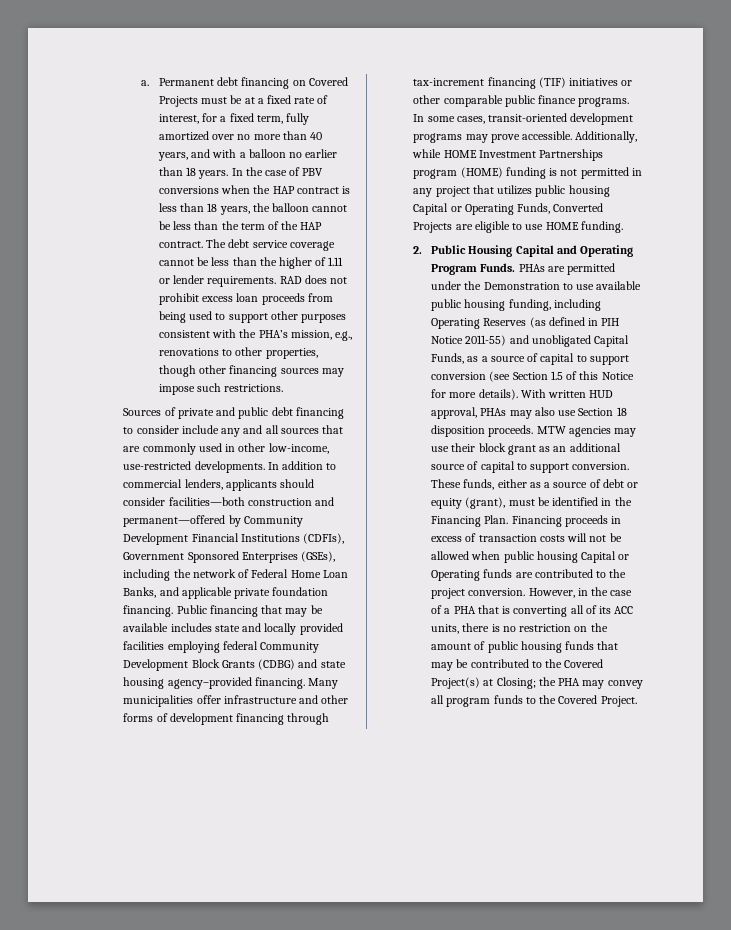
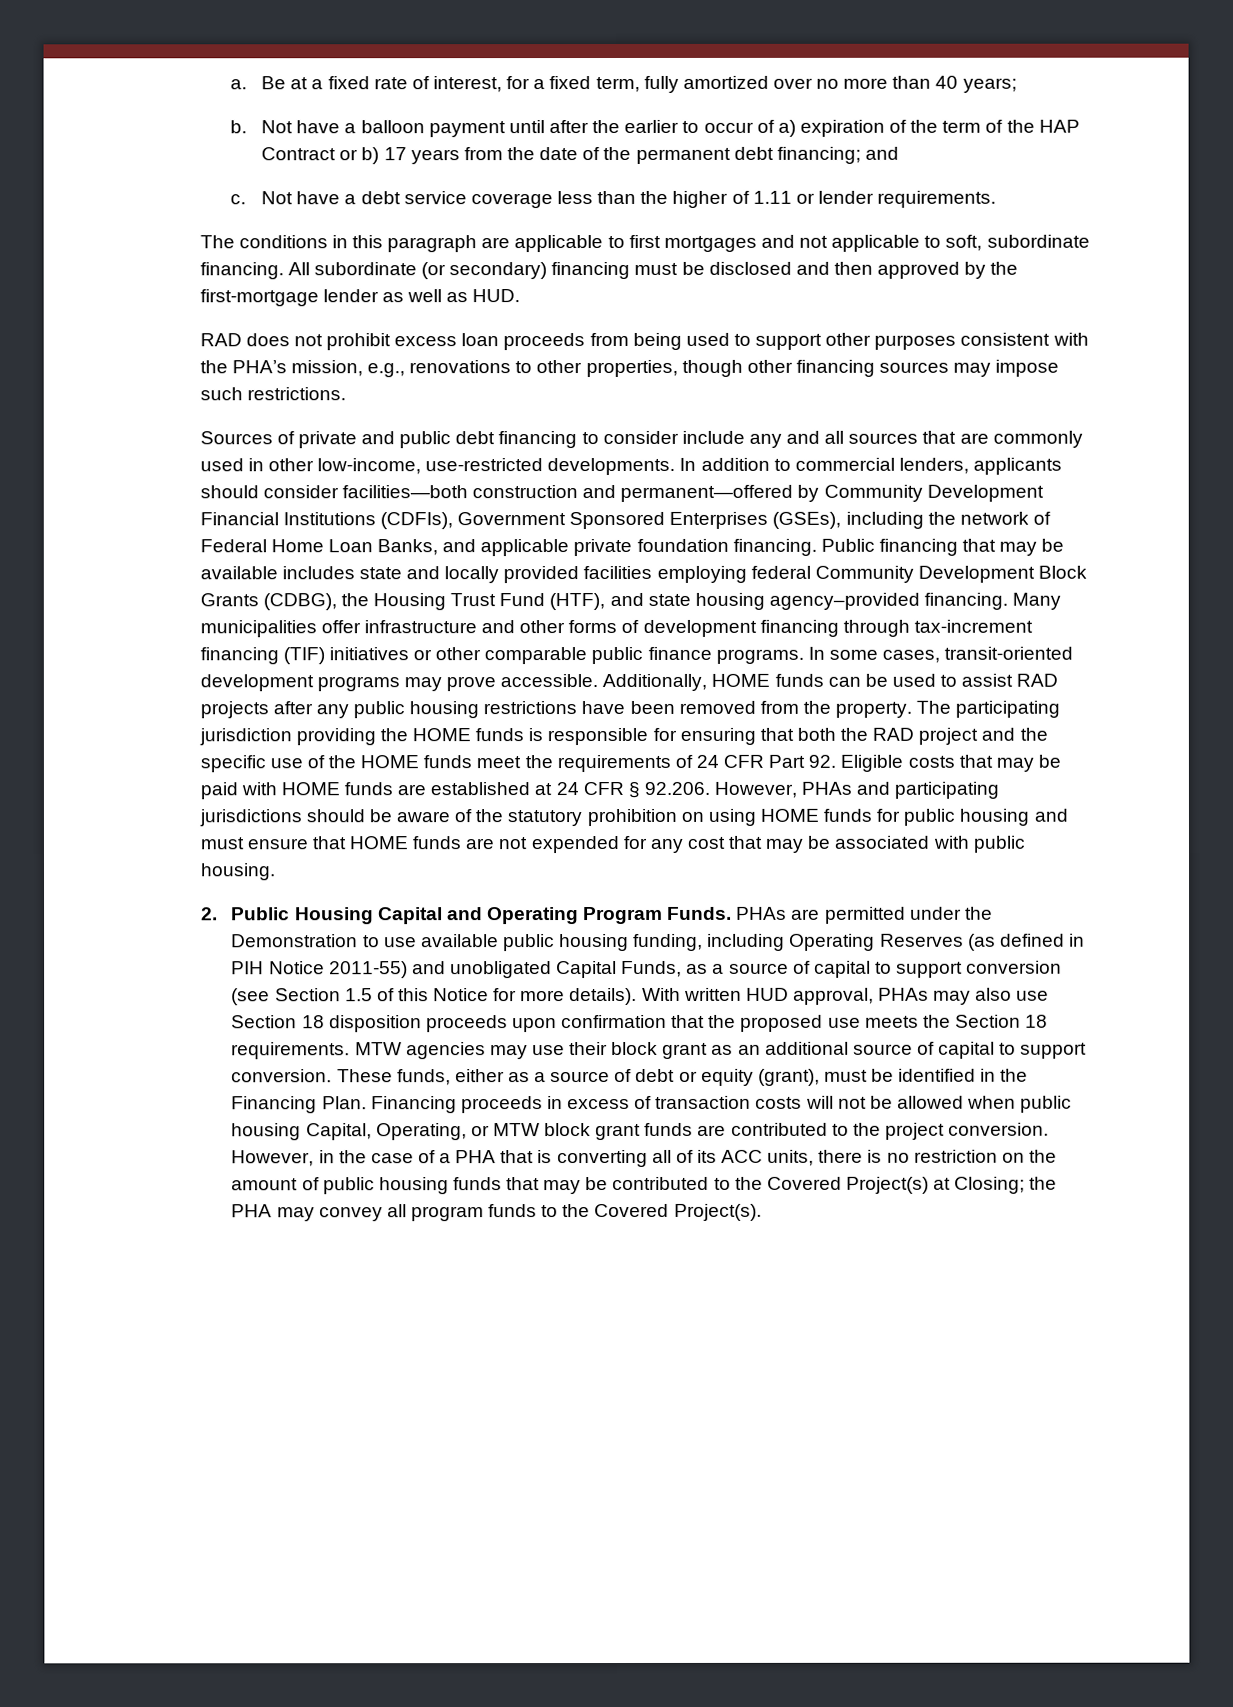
[158,77,348,89] [158,95,243,107] Permanent debt financing on Covered Projects must be -> [261,76,287,90] Be
[157,149,338,161] [158,167,324,179] [158,185,350,194] [158,203,348,215] [158,221,219,230] years, and with a balloon no earlier than 18 years. In the case of PBV conversions when the HAP contract is less than 18 years, the balloon cannot be less than -> [962,77,1017,93] [230,119,908,138] years; // b. Not have a balloon payment until after the earlier to occur of a) expiration of
[158,239,227,248] contract. The -> [261,146,899,165] [230,191,357,205] Contract or b) 17 years from the date of the permanent debt financing; and // c. Not have a
[158,257,210,266] cannot be -> (553, 201) none
(277, 281) none -> [199,234,1090,253] [199,261,1019,280] [199,289,521,307] // The conditions in this paragraph are applicable to first mortgages and not applicable to soft, subordinate financing. All subordinate (or secondary) financing must be disclosed and then approved by the first-mortgage lender as well as HUD. //
[258,659,296,670] (CDBG) -> [262,593,606,611] (CDBG), the Housing Trust Fund (HTF),
[412,149,604,161] [413,167,642,179] [413,185,610,197] [413,203,604,215] [413,221,623,233] while HOME Investment Partnerships program (HOME) funding is not permitted in any project that utilizes public housing Capital or Operating Funds, Converted Projects are eligible to use HOME funding. -> [711,673,1059,687] [199,700,1061,719] [198,727,1048,746] [199,754,1061,773] [199,781,1000,800] [198,808,1068,827] [199,835,1025,854] [200,863,276,881] HOME funds can be used to assist RAD projects after any public housing restrictions have been removed from the property. The participating jurisdiction providing the HOME funds is responsible for ensuring that both the RAD project and the specific use of the HOME funds meet the requirements of 24 CFR Part 92. Eligible costs that may be paid with HOME funds are established at 24 CFR § 92.206. However, PHAs and participating jurisdictions should be aware of the statutory prohibition on using HOME funds for public housing and must ensure that HOME funds are not expended for any cost that may be associated with public housing.
[488,425,534,437] proceeds. -> [425,1014,1049,1033] [231,1042,351,1060] proceeds upon confirmation that the proposed use meets the Section 18 requirements.
[581,551,630,563] [431,570,481,581] Capital or Operating -> [305,1123,642,1141] Capital, Operating, or MTW block grant
[600,696,637,707] Project. -> [673,1203,762,1221] Project(s).

